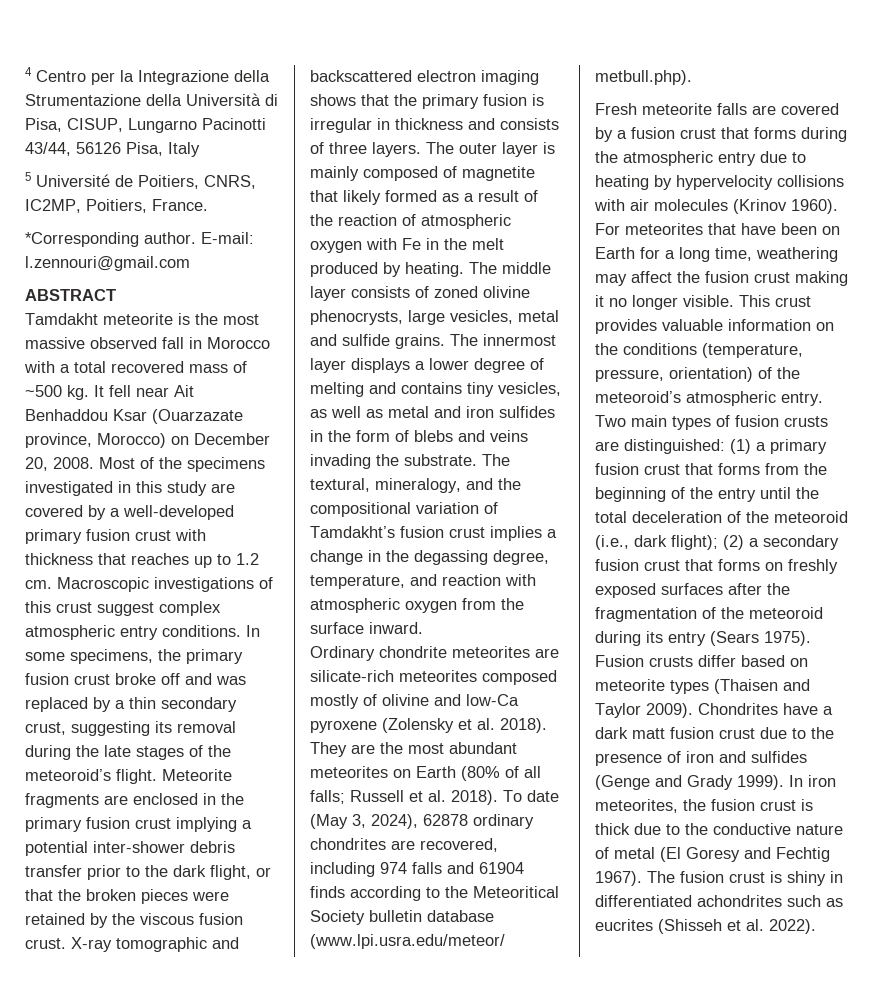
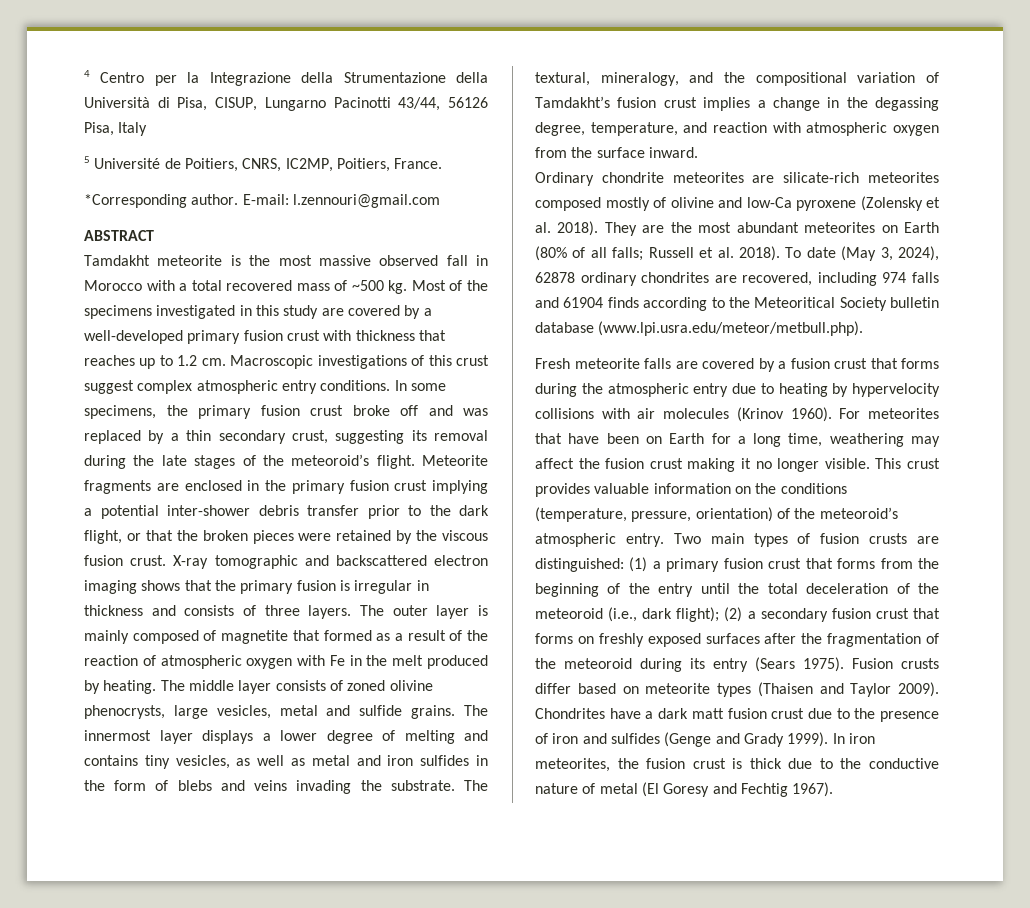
[94,385,194,397] [25,409,243,424] [25,433,270,448] [25,457,94,471] It fell near Ait Benhaddou Ksar (Ouarzazate province, Morocco) on December 20, 2008. -> (408, 287) none
[343,190,381,205] likely -> (320, 635) none
[647,871,843,886] [595,895,843,907] [595,919,816,934] The fusion crust is shiny in differentiated achondrites such as eucrites (Shisseh et al. 2022). -> (834, 789) none

